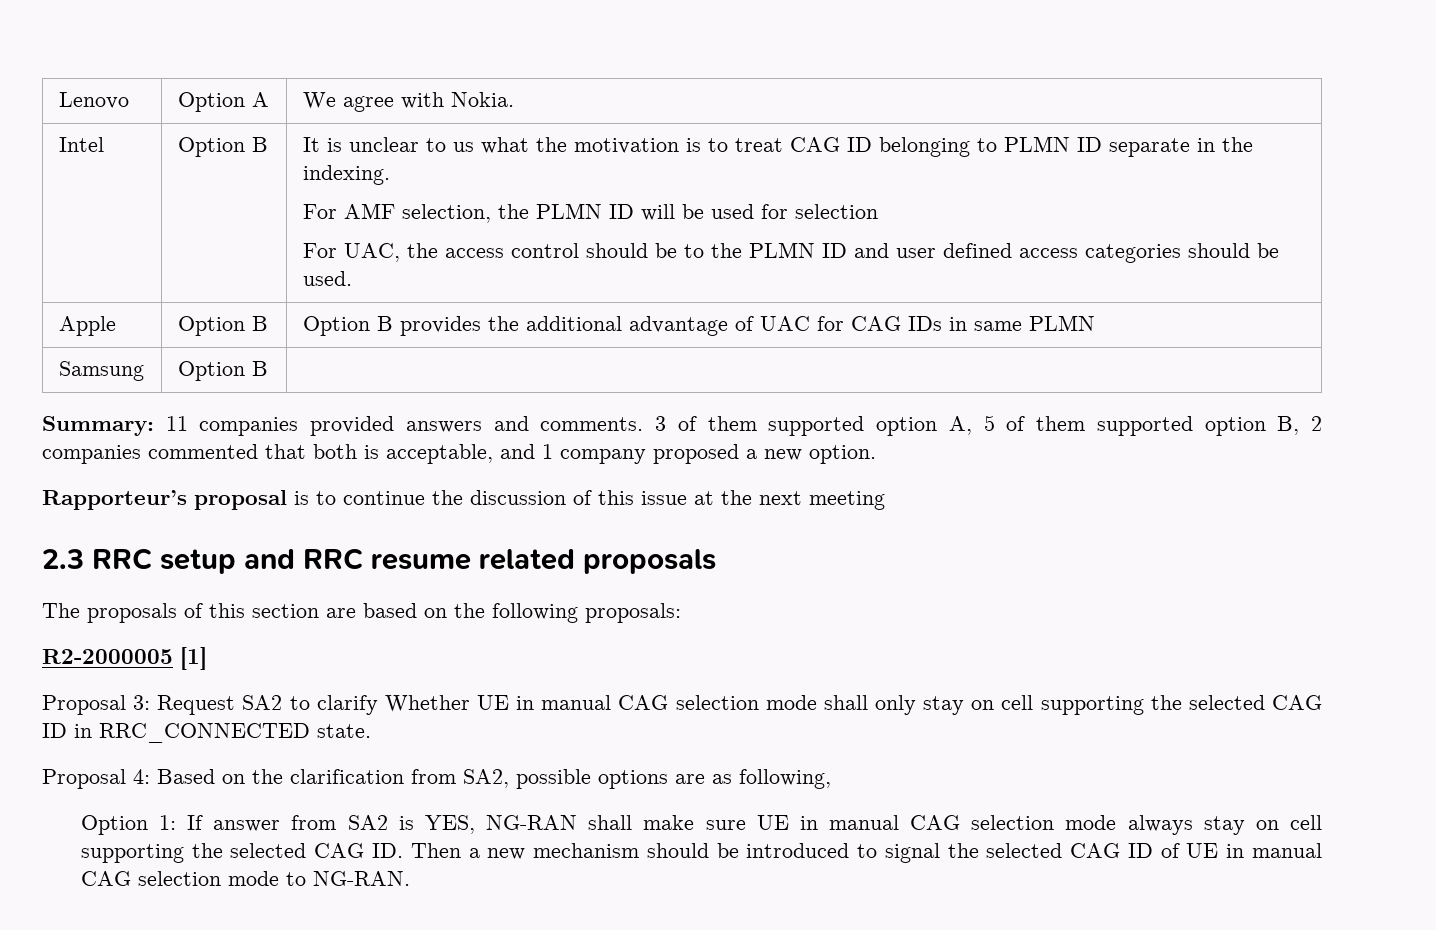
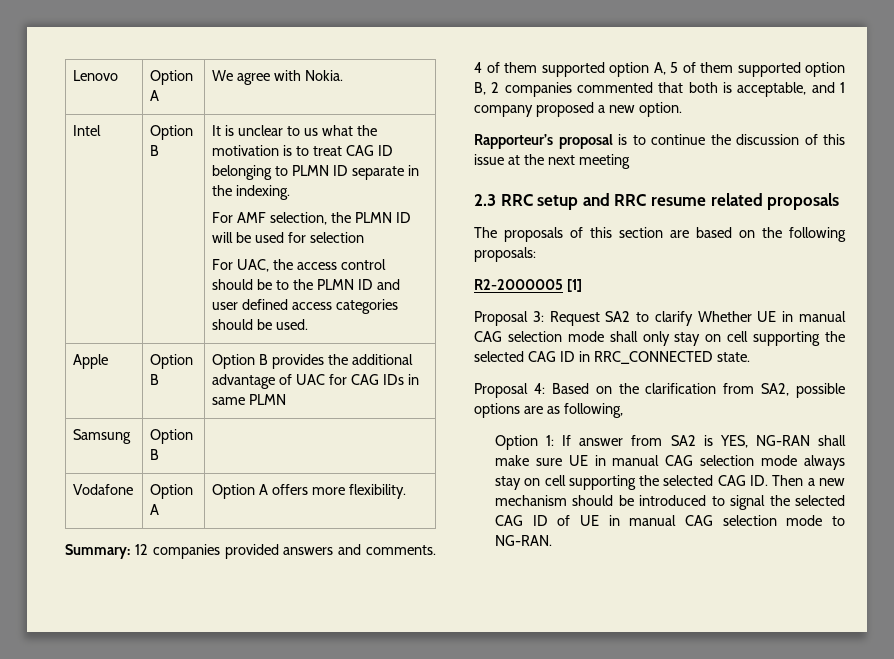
(268, 368) none -> [73,484,134,495] [150,484,194,499] [150,504,160,515] [212,484,406,499] // Vodafone | Option A | Option A offers more flexibility.
[165,416,188,431] 11 -> [134,544,148,555] 12
[655,416,667,431] 3 -> [474,62,482,73] 4

